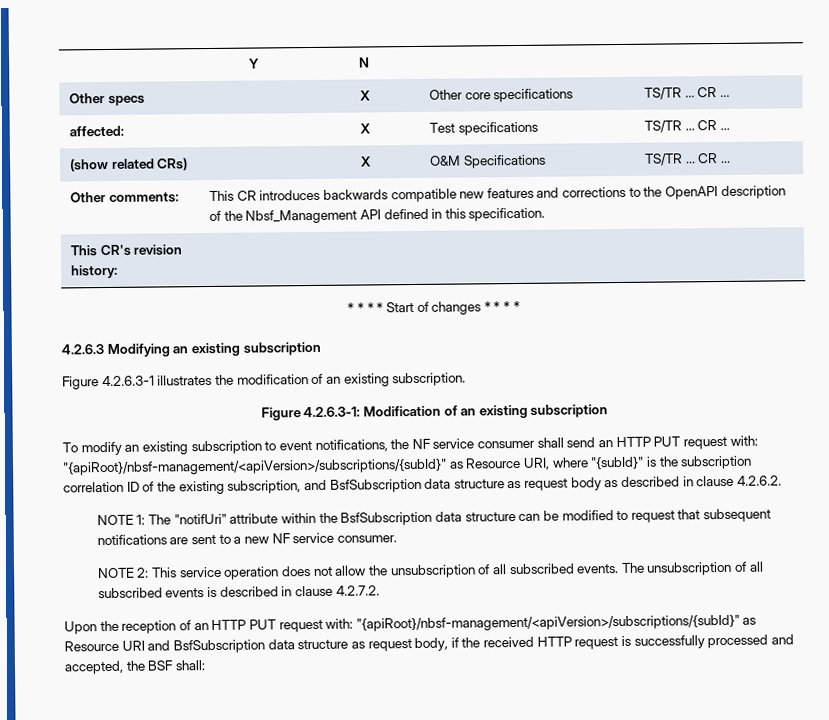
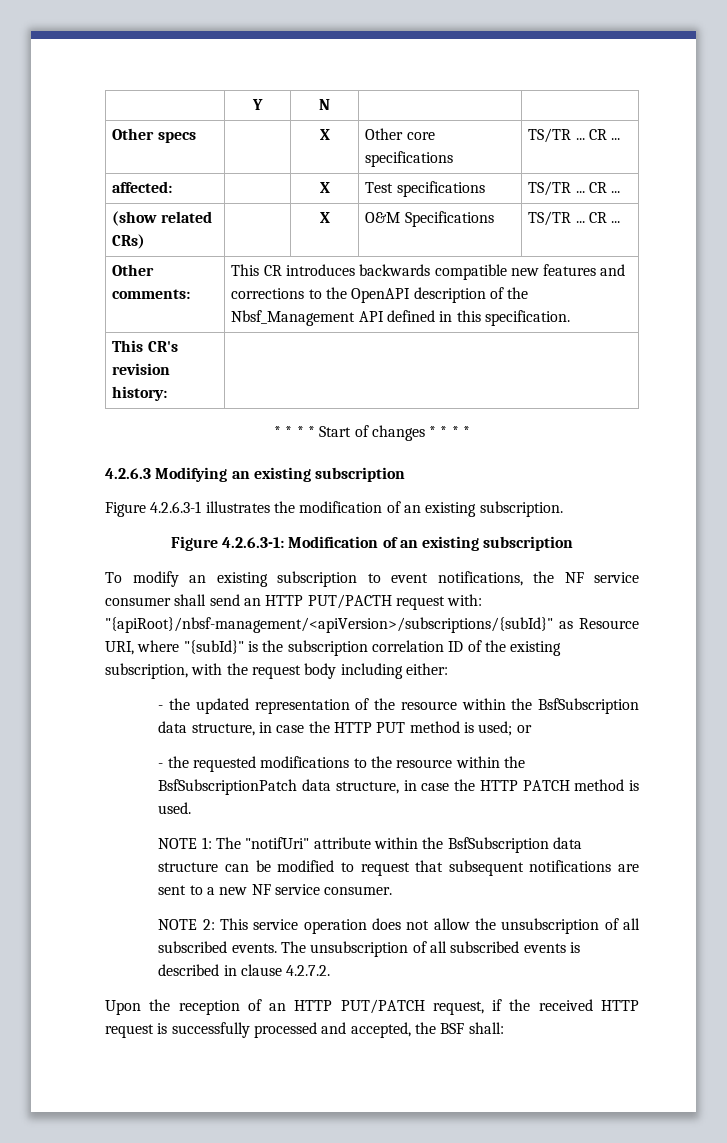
[653,436,681,447] PUT -> [307,594,392,609] PUT/PACTH
[303,475,782,493] and BsfSubscription data structure as request body as described in clause 4.2.6.2. -> [191,663,448,679] [158,698,639,714] [158,721,532,736] [158,756,525,772] [158,779,639,795] [158,802,192,814] with the request body including either: // - the updated representation of the resource within the BsfSubscription data structure, in case the HTTP PUT method is used; or // - the requested modifications to the resource within the BsfSubscriptionPatch data structure, in case the HTTP PATCH method is used.
[248,614,757,633] [64,637,449,654] PUT request with: "{apiRoot}/nbsf-management/<apiVersion>/subscriptions/{subId}" as Resource URI and BsfSubscription data structure as request body, -> [340,999,484,1015] PUT/PATCH request,

